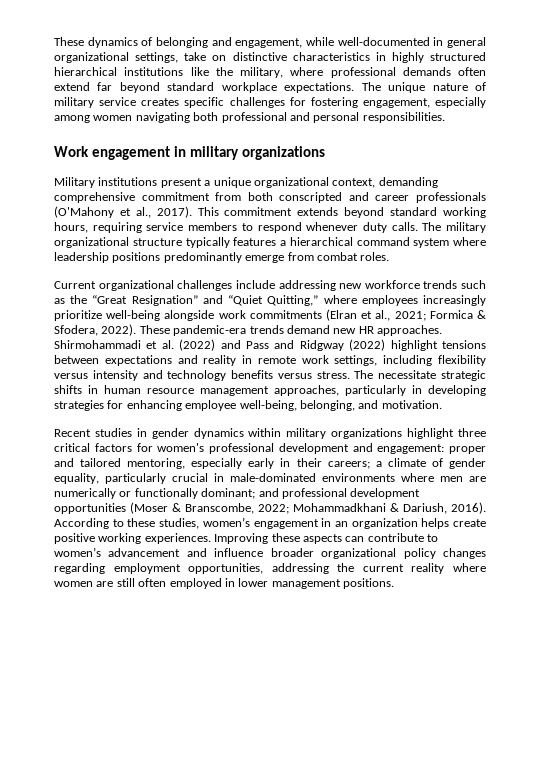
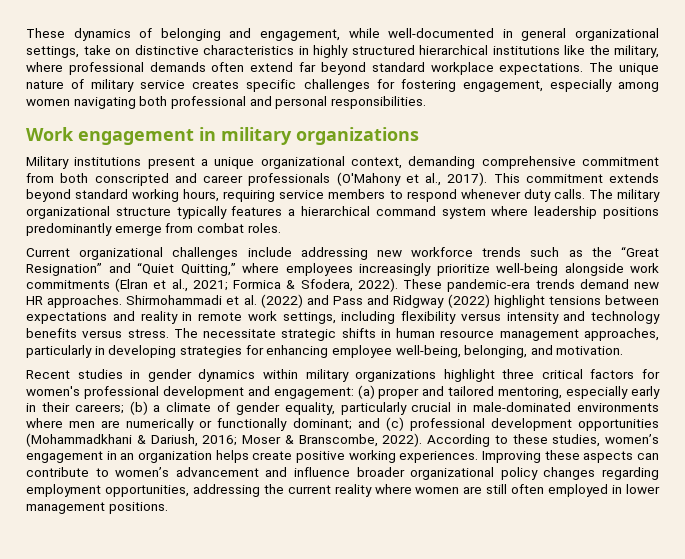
(445, 449) none -> [357,385,375,399] (a)
(370, 465) none -> [129,401,148,415] (b)
(279, 492) none -> [385,417,404,431] (c)
[130,502,486,514] (Moser & Branscombe, 2022; Mohammadkhani & Dariush, 2016). -> [26,433,423,447] (Mohammadkhani & Dariush, 2016; Moser & Branscombe, 2022).

